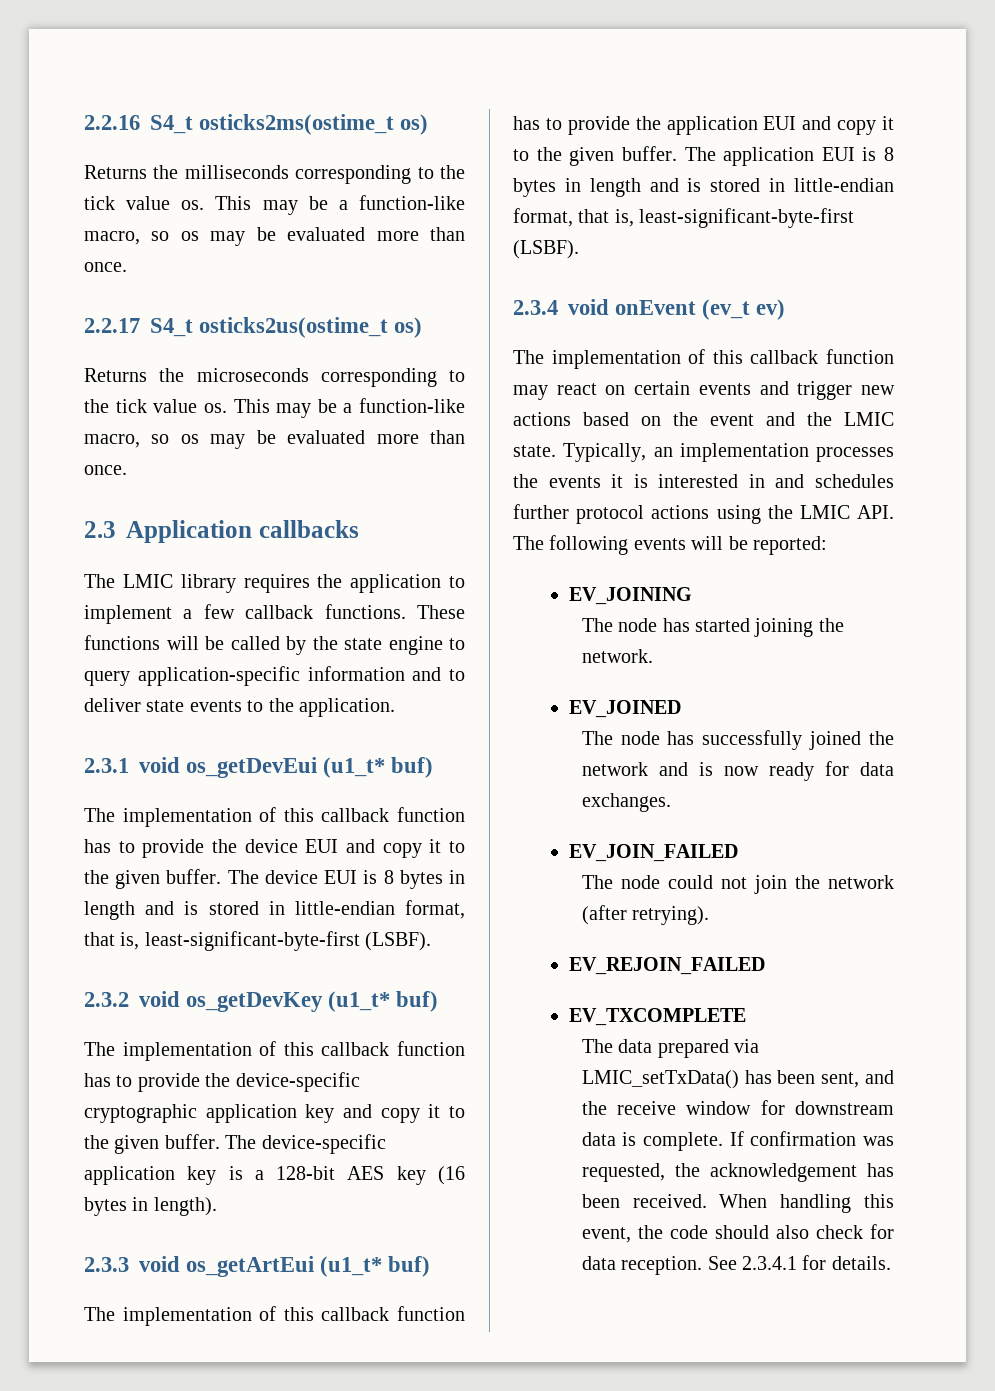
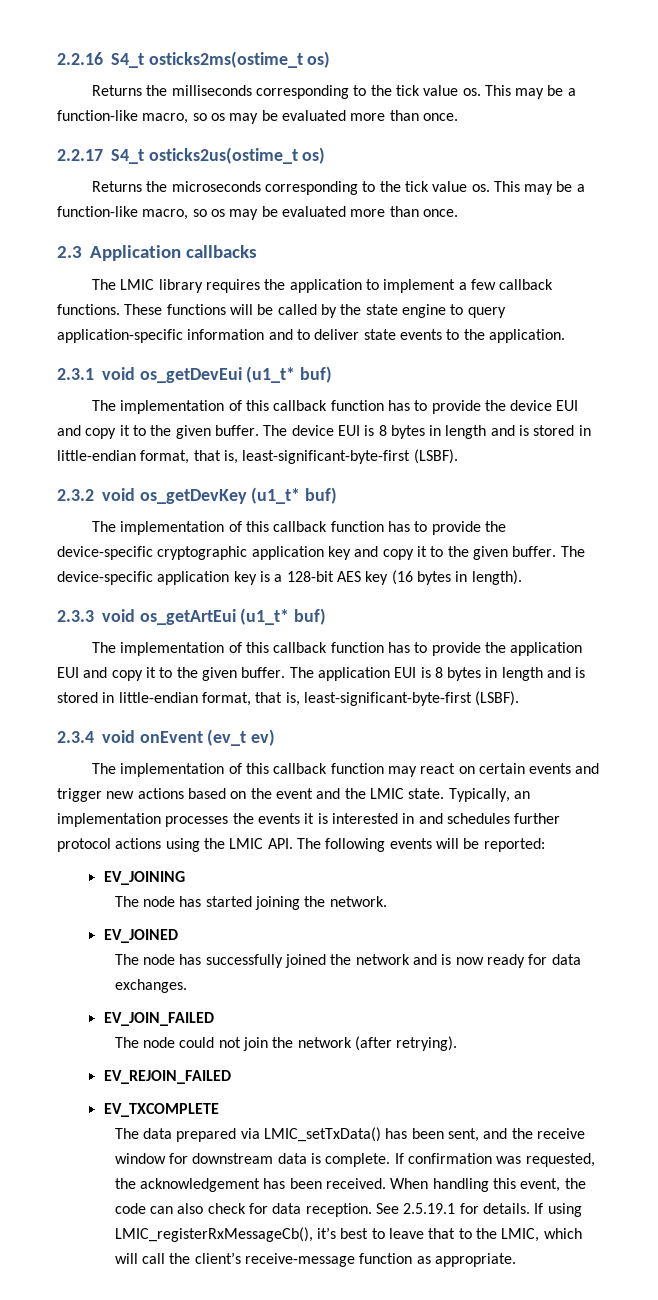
[714,1225,769,1239] should -> [150,1206,174,1214] can
[741,1256,797,1270] 2.3.4.1 -> [403,1203,456,1214] 2.5.19.1
(891, 1263) none -> [534,1203,582,1217] [114,1227,582,1242] [114,1252,517,1267] If using LMIC_registerRxMessageCb(), it’s best to leave that to the LMIC, which will call the client’s receive-message function as appropriate.

